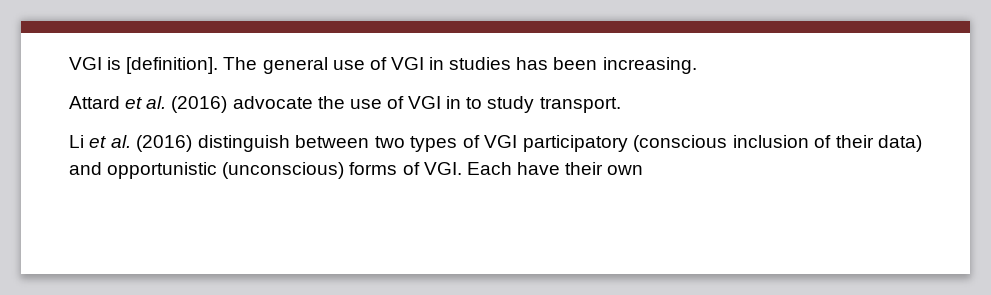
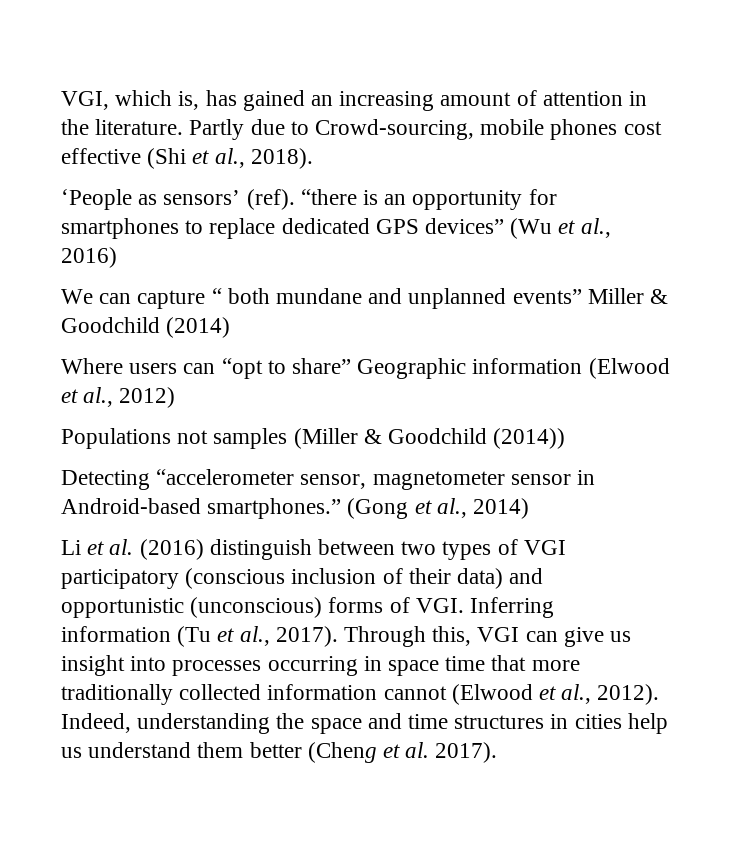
[69,57,697,74] [69,96,621,113] VGI is [definition]. The general use of VGI in studies has been increasing. // Attard et al. (2016) advocate the use of VGI in to study transport. -> [61,90,648,111] [61,119,662,140] [61,148,313,169] [61,189,557,210] [61,218,611,239] [61,247,117,268] [61,288,669,309] [61,317,231,338] [61,358,670,379] [61,387,176,408] [61,428,566,449] [61,469,596,490] [61,498,530,519] VGI, which is, has gained an increasing amount of attention in the literature. Partly due to Crowd-sourcing, mobile phones cost effective (Shi et al., 2018). // ‘People as sensors’ (ref). “there is an opportunity for smartphones to replace dedicated GPS devices” (Wu et al., 2016) // We can capture “ both mundane and unplanned events” Miller & Goodchild (2014) // Where users can “opt to share” Geographic information (Elwood et al., 2012) // Populations not samples (Miller & Goodchild (2014)) // Detecting “accelerometer sensor, magnetometer sensor in Android-based smartphones.” (Gong et al., 2014)
[466,162,644,175] Each have their own -> [470,597,555,618] [61,626,632,647] [61,655,580,676] [61,684,660,705] [61,713,668,734] [61,742,498,763] Inferring information (Tu et al., 2017). Through this, VGI can give us insight into processes occurring in space time that more traditionally collected information cannot (Elwood et al., 2012). Indeed, understanding the space and time structures in cities help us understand them better (Cheng et al. 2017).

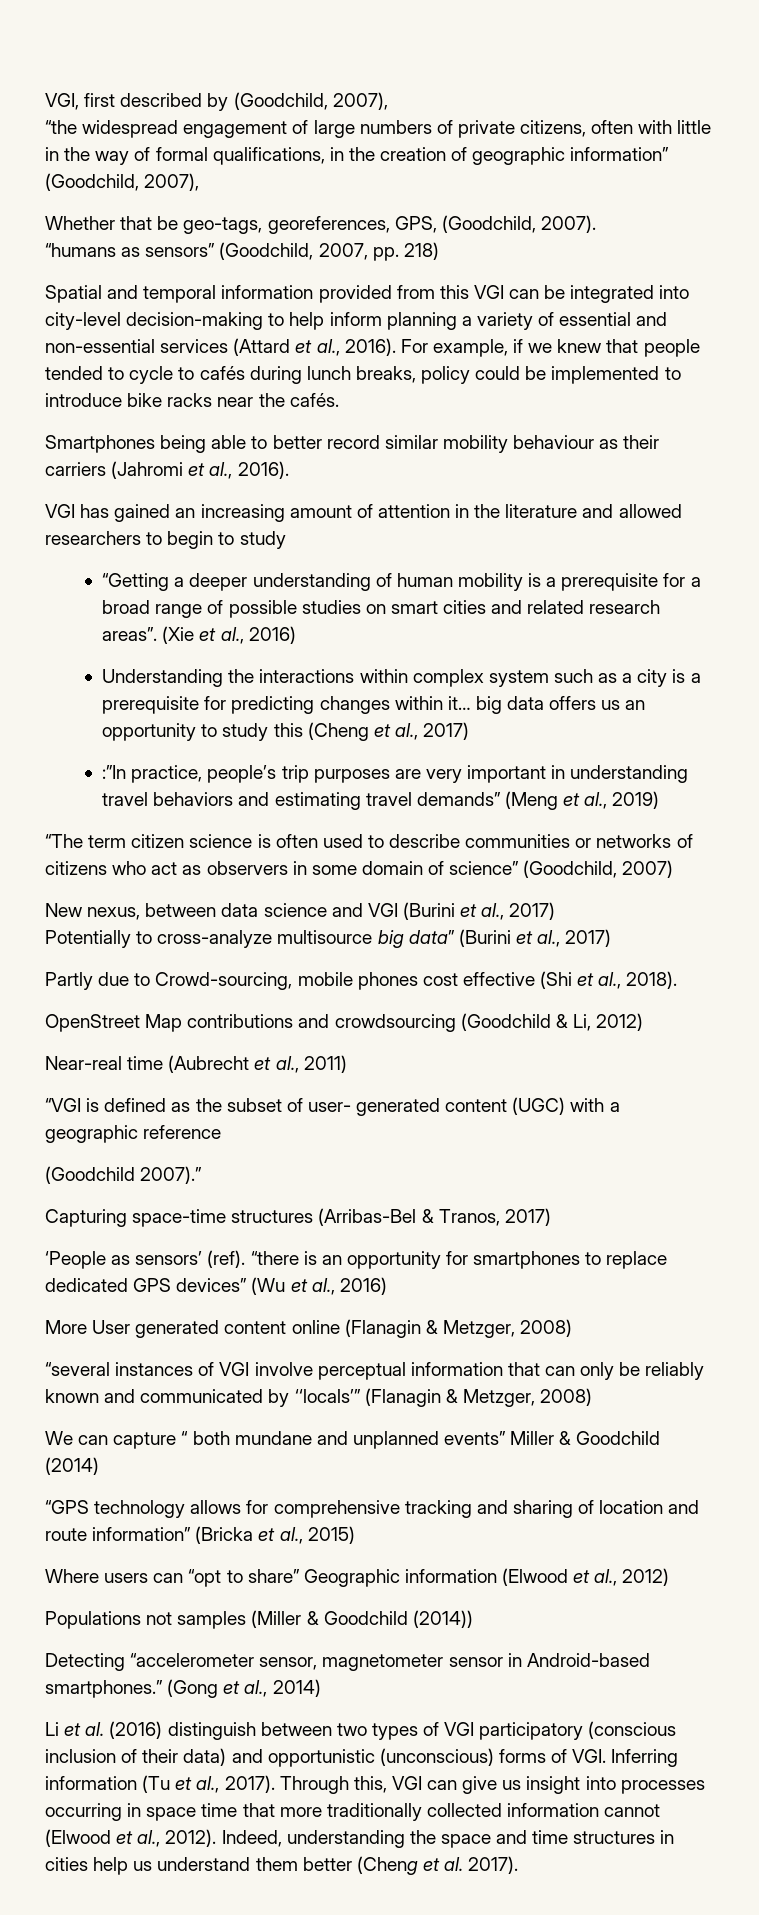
[115,90,200,110] which is, -> [84,92,388,111] [45,120,712,138] [45,147,670,165] [45,173,200,191] [45,215,596,234] [45,242,439,261] [45,285,690,303] [45,312,668,330] [45,338,700,357] [45,366,681,384] [45,393,339,407] [45,435,660,453] [45,461,289,479] [45,504,75,518] first described by (Goodchild, 2007), // “the widespread engagement of large numbers of private citizens, often with little in the way of formal qualifications, in the creation of geographic information” (Goodchild, 2007), // Whether that be geo-tags, georeferences, GPS, (Goodchild, 2007). // “humans as sensors” (Goodchild, 2007, pp. 218) // Spatial and temporal information provided from this VGI can be integrated into city-level decision-making to help inform planning a variety of essential and non-essential services (Attard et al., 2016). For example, if we knew that people tended to cycle to cafés during lunch breaks, policy could be implemented to introduce bike racks near the cafés. // Smartphones being able to better record similar mobility behaviour as their carriers (Jahromi et al., 2016). // VGI
[95,119,184,135] literature. -> [505,504,682,518] [45,531,286,549] [102,573,701,591] [102,600,661,618] [102,626,296,644] [102,669,701,687] [102,696,646,714] [102,722,470,741] [102,765,689,783] [102,791,660,810] [45,834,693,848] [45,860,674,878] [45,902,556,920] [45,929,612,948] literature and allowed researchers to begin to study // “Getting a deeper understanding of human mobility is a prerequisite for a broad range of possible studies on smart cities and related research areas”. (Xie et al., 2016) // Understanding the interactions within complex system such as a city is a prerequisite for predicting changes within it… big data offers us an opportunity to study this (Cheng et al., 2017) // :”In practice, people’s trip purposes are very important in understanding travel behaviors and estimating travel demands” (Meng et al., 2019) // “The term citizen science is often used to describe communities or networks of citizens who act as observers in some domain of science” (Goodchild, 2007) // New nexus, between data science and VGI (Burini et al., 2017) // Potentially to cross-analyze multisource big data” (Burini et al., 2017) //
(313, 158) none -> [45,1013,644,1032] [45,1055,347,1073] [45,1097,620,1116] [45,1125,222,1143] [45,1166,203,1184] [45,1208,551,1227] // OpenStreet Map contributions and crowdsourcing (Goodchild & Li, 2012) // Near-real time (Aubrecht et al., 2011) // “VGI is defined as the subset of user- generated content (UGC) with a geographic reference // (Goodchild 2007).” // Capturing space-time structures (Arribas-Bel & Tranos, 2017)
(117, 257) none -> [45,1319,573,1338] [45,1362,705,1380] [45,1388,593,1407] // More User generated content online (Flanagin & Metzger, 2008) // “several instances of VGI involve perceptual information that can only be reliably known and communicated by ‘‘locals’” (Flanagin & Metzger, 2008)
(231, 327) none -> [45,1500,700,1518] [45,1526,355,1544] // “GPS technology allows for comprehensive tracking and sharing of location and route information” (Bricka et al., 2015)

